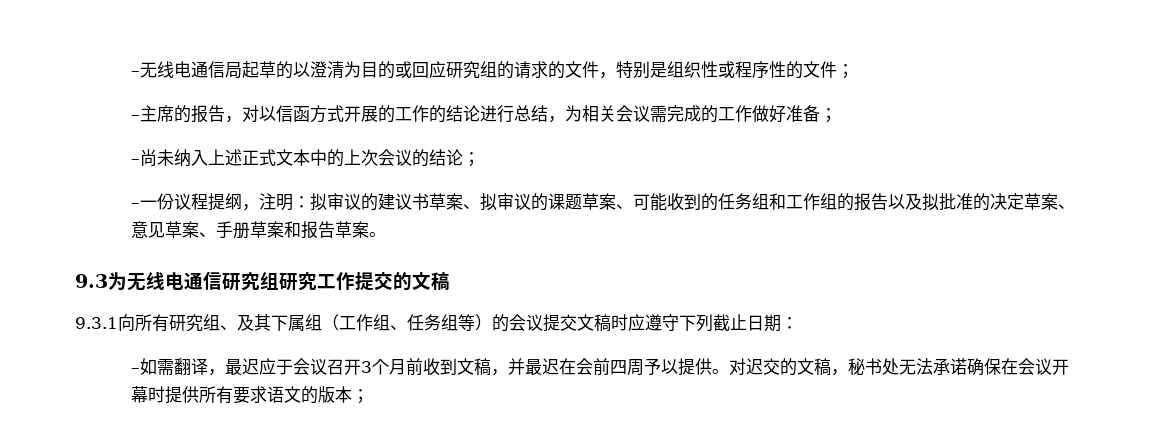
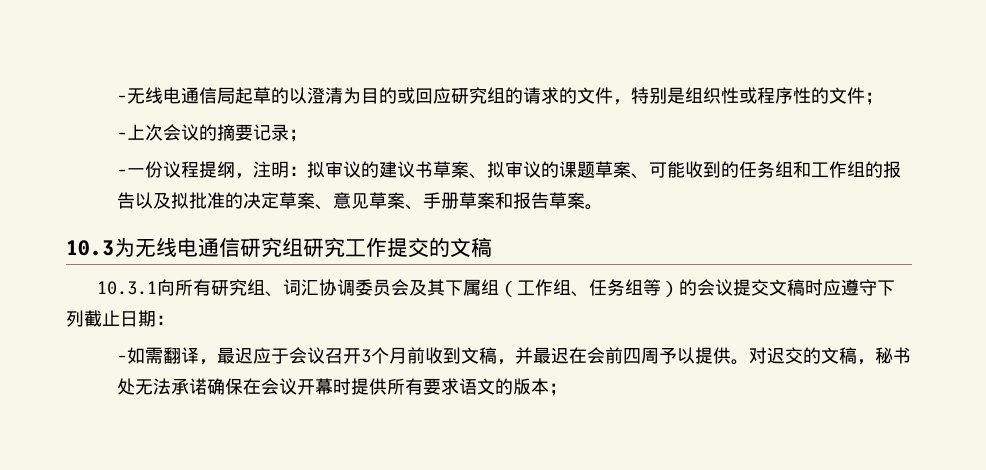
[139,105,837,123] [130,149,344,167] 主席的报告，对以信函方式开展的工作的结论进行总结，为相关会议需完成的工作做好准备； // –尚未纳入上述正式文本中的 -> (127, 135) none
[428,149,463,166] 结论 -> [216,124,289,141] 摘要记录
[75,274,108,288] 9.3 -> [66,240,114,256] 10.3
[75,317,118,329] 9.3.1 -> [96,281,157,295] 10.3.1
(237, 327) none -> [282,279,409,296] 词汇协调委员会

